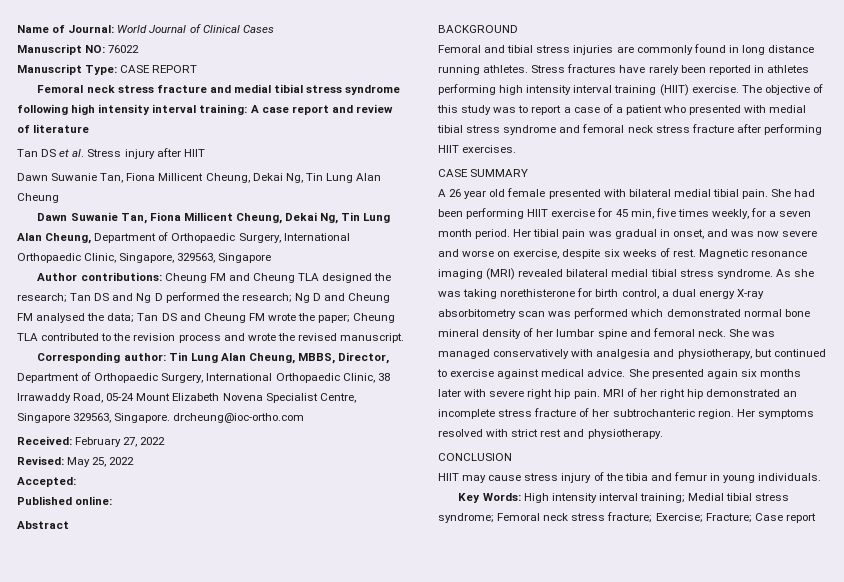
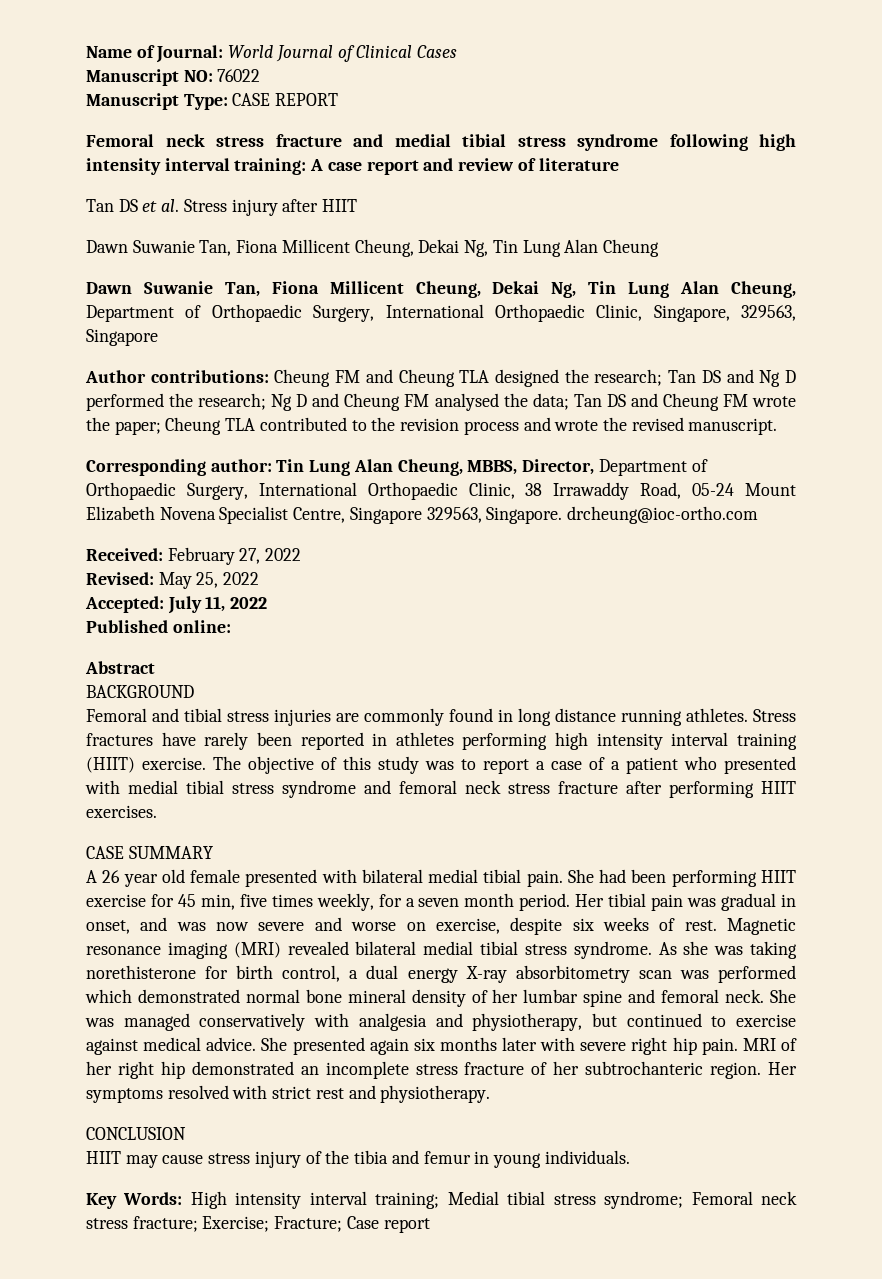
(76, 482) none -> [167,596,268,614] July 11, 2022

